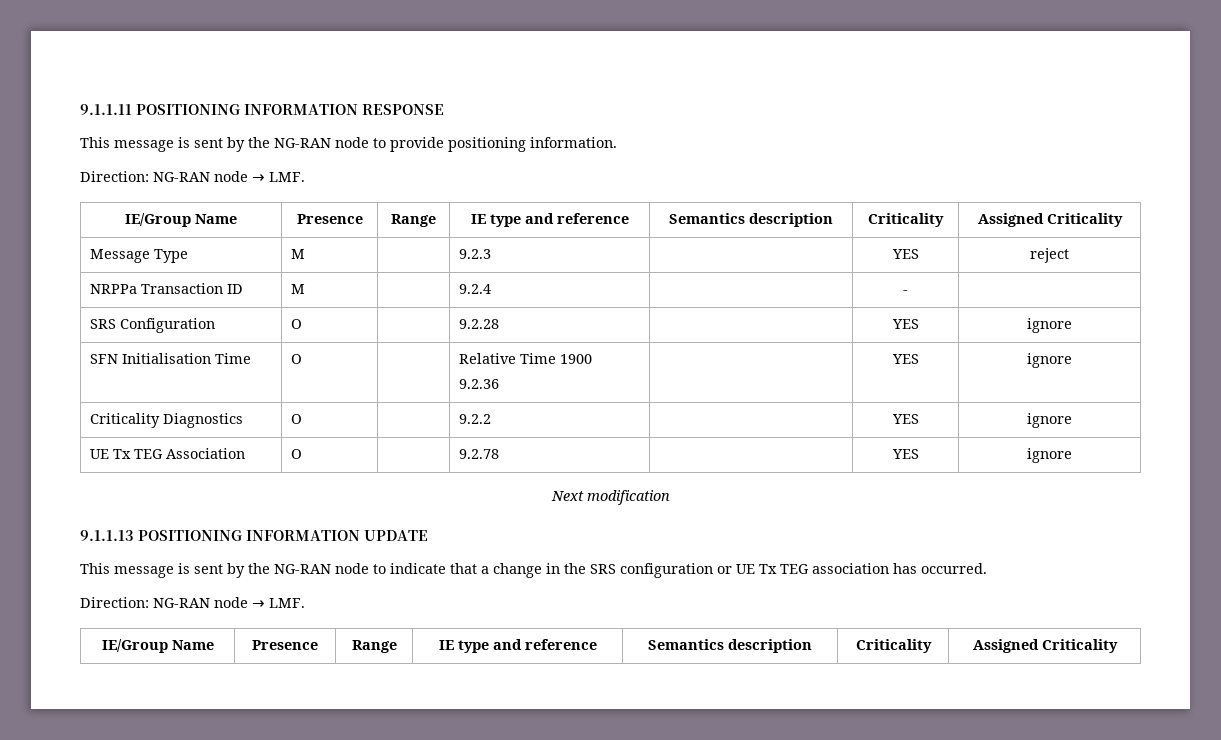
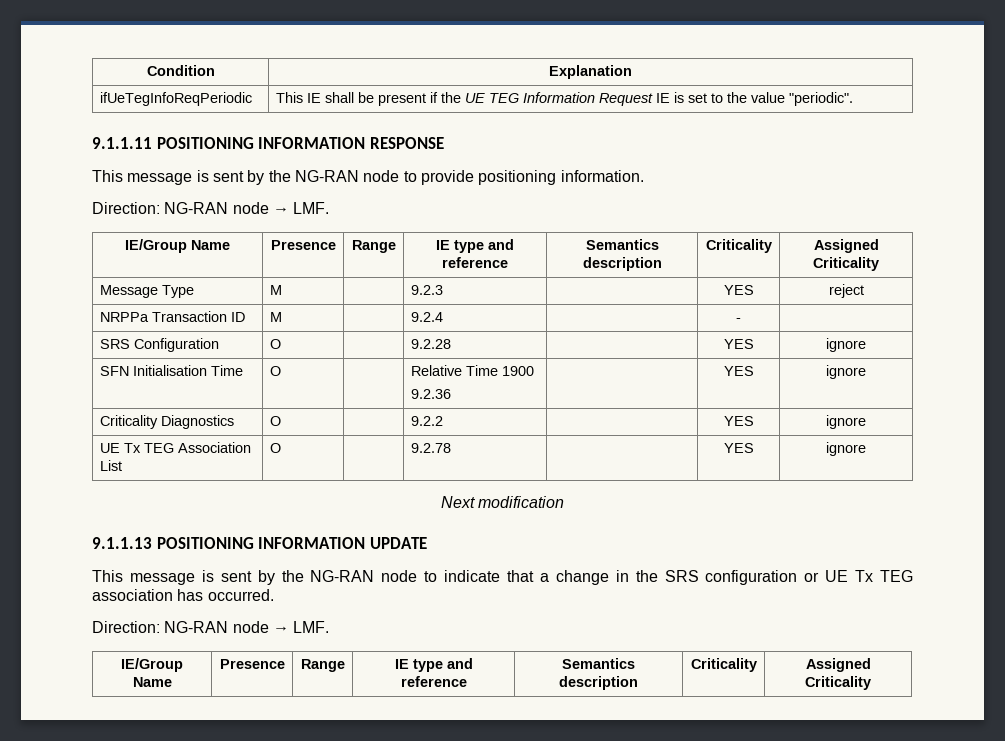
(80, 109) none -> [146,65,215,76] [549,65,632,79] [99,92,252,106] [275,92,853,106] Condition | Explanation // ifUeTegInfoReqPeriodic | This IE shall be present if the UE TEG Information Request IE is set to the value "periodic". //
(246, 453) none -> [99,460,122,471] List

